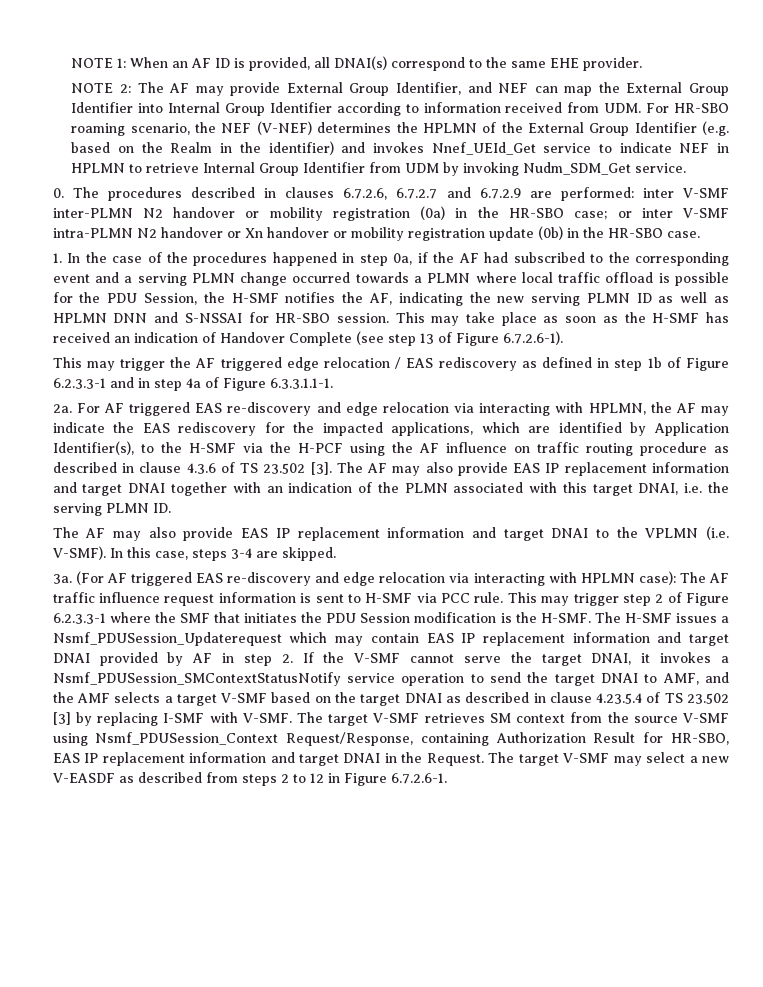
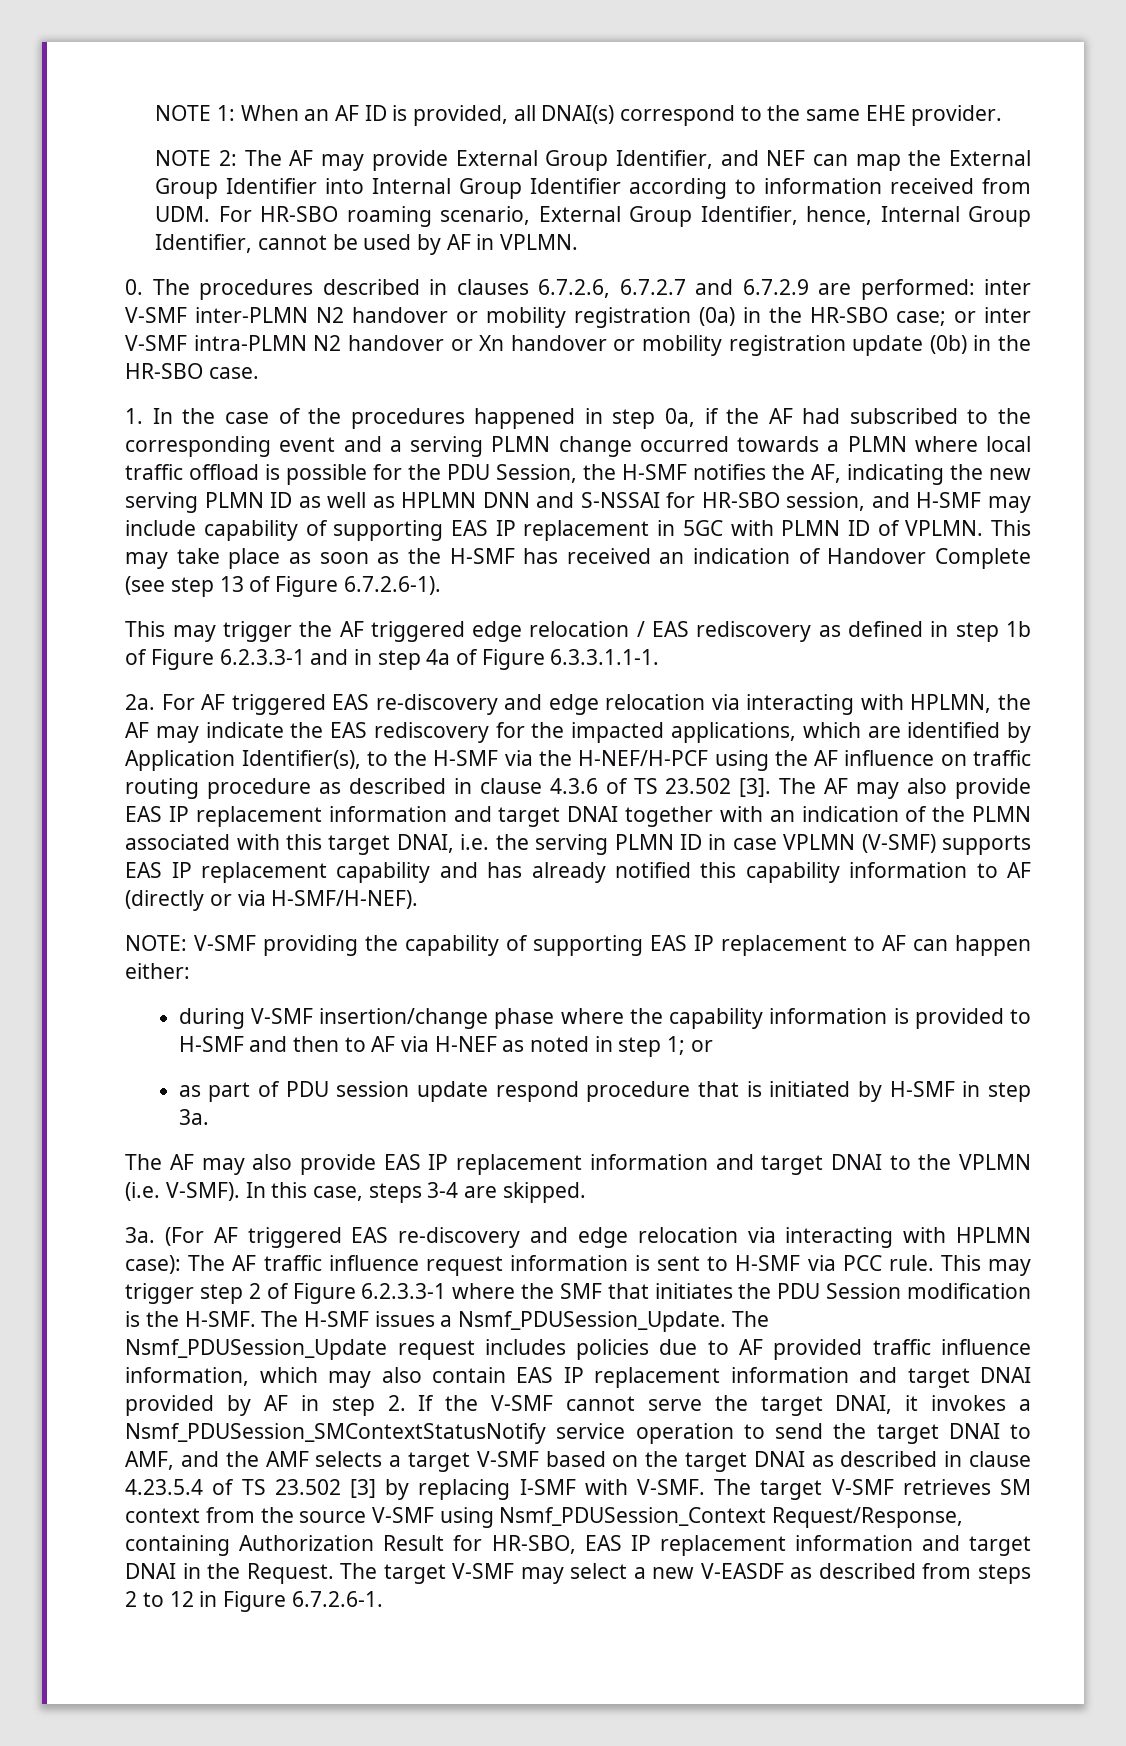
[195,121,729,136] [71,141,729,155] [71,162,687,176] the NEF (V-NEF) determines the HPLMN of the External Group Identifier (e.g. based on the Realm in the identifier) and invokes Nnef_UEId_Get service to indicate NEF in HPLMN to retrieve Internal Group Identifier from UDM by invoking Nudm_SDM_Get service. -> [538,206,1031,227] [155,234,579,255] External Group Identifier, hence, Internal Group Identifier, cannot be used by AF in VPLMN.
[336,313,389,323] session. -> [786,492,1031,513] [125,520,984,541] session, and H-SMF may include capability of supporting EAS IP replacement in 5GC with PLMN ID of VPLMN.
[297,443,343,453] H-PCF -> [578,750,709,766] H-NEF/H-PCF
[152,503,171,513] ID. -> [679,834,1032,855] [125,862,1032,883] [125,890,419,911] [125,935,1032,956] [125,963,191,979] [178,1008,1031,1029] [178,1036,713,1057] [178,1081,1031,1102] [178,1109,209,1125] ID in case VPLMN (V-SMF) supports EAS IP replacement capability and has already notified this capability information to AF (directly or via H-SMF/H-NEF). // NOTE: V-SMF providing the capability of supporting EAS IP replacement to AF can happen either: // during V-SMF insertion/change phase where the capability information is provided to H-SMF and then to AF via H-NEF as noted in step 1; or // as part of PDU session update respond procedure that is initiated by H-SMF in step 3a.
[52,632,282,646] Nsmf_PDUSession_Updaterequest -> [457,1311,769,1332] [125,1339,1032,1360] [125,1367,250,1386] Nsmf_PDUSession_Update. The Nsmf_PDUSession_Update request includes policies due to AF provided traffic influence information,
(364, 641) none -> [381,1367,422,1383] also

